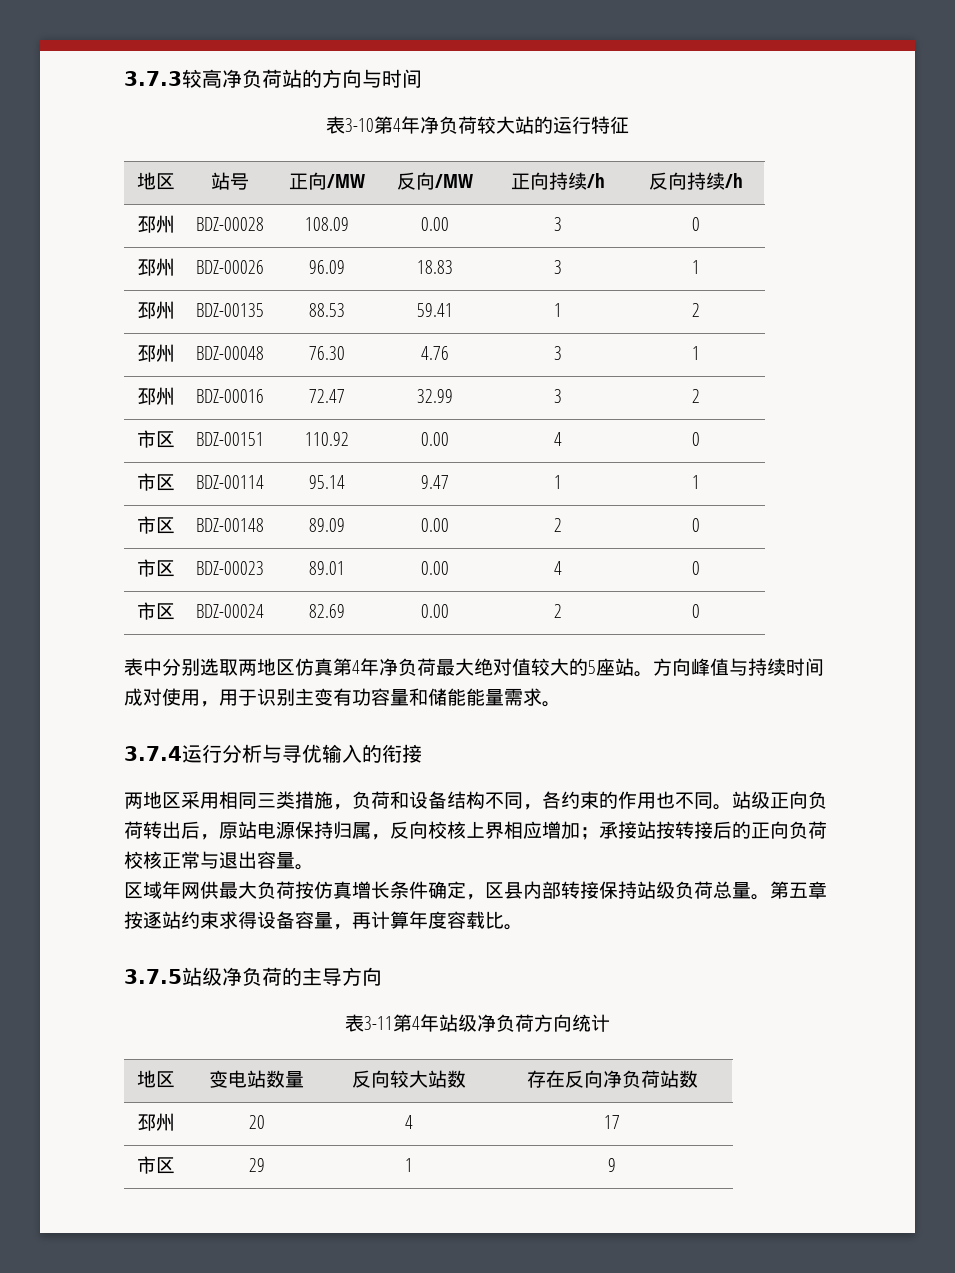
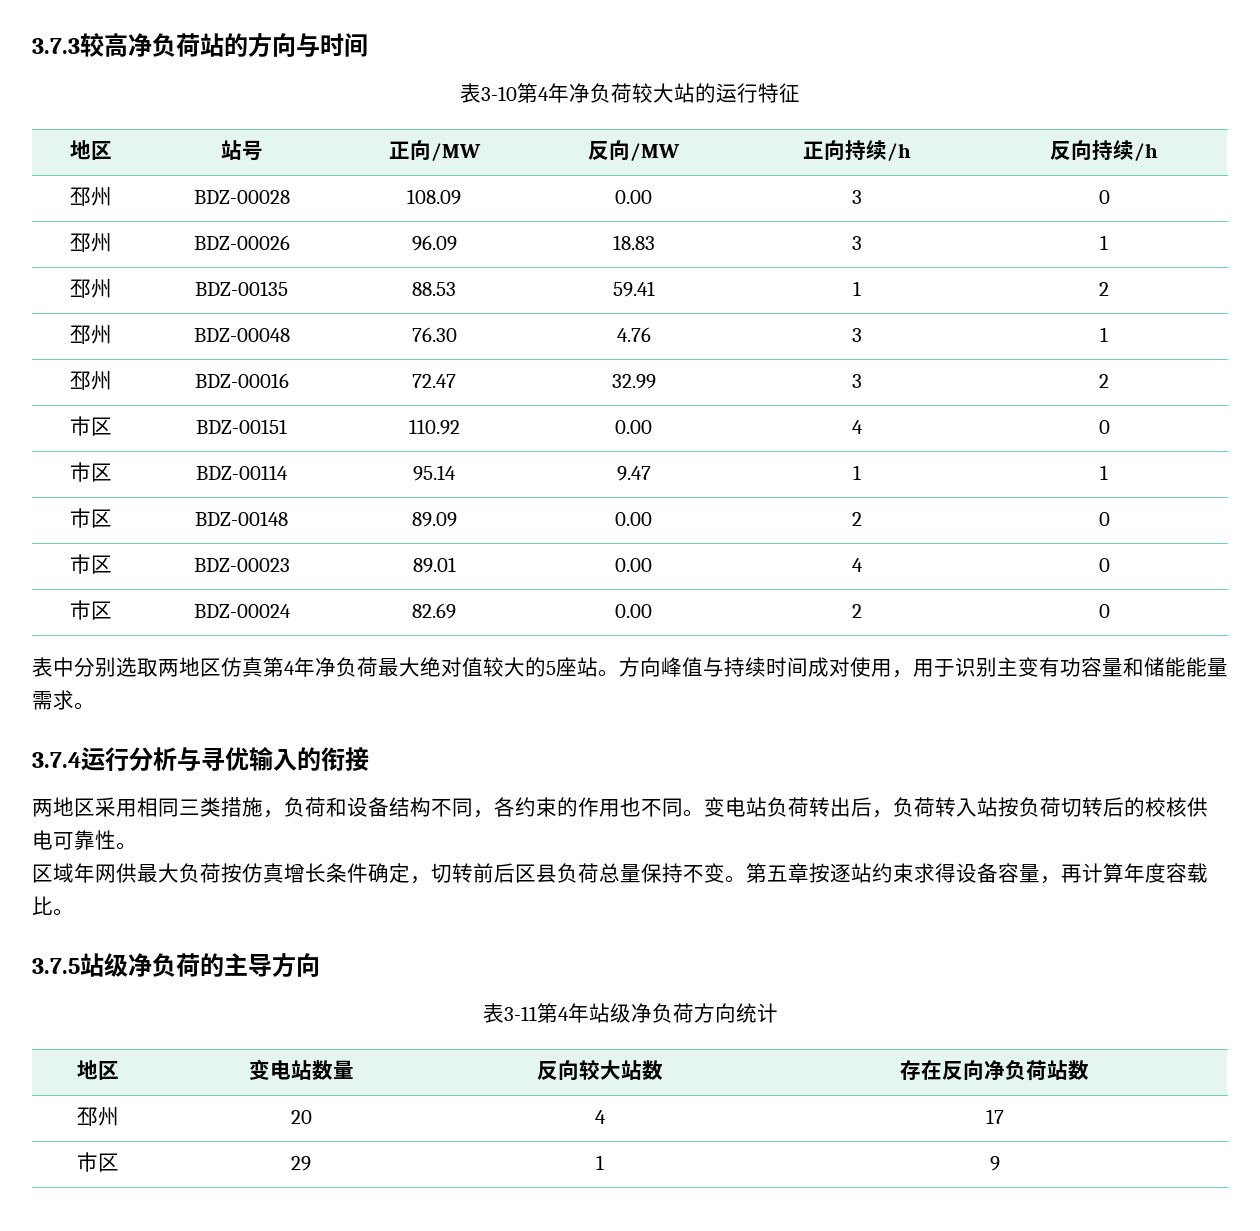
[732,791,808,809] 站级正向 -> [704,797,767,817] 变电站
[219,821,827,840] [124,851,295,869] 原站电源保持归属，反向校核上界相应增加；承接站按转接后的正向负荷校核正常与退出容量 -> [893,797,1208,817] [32,830,116,850] 负荷转入站按负荷切转后的校核供电可靠性
[485,881,751,899] 区县内部转接保持站级负荷总量 -> [431,863,725,883] 切转前后区县负荷总量保持不变

